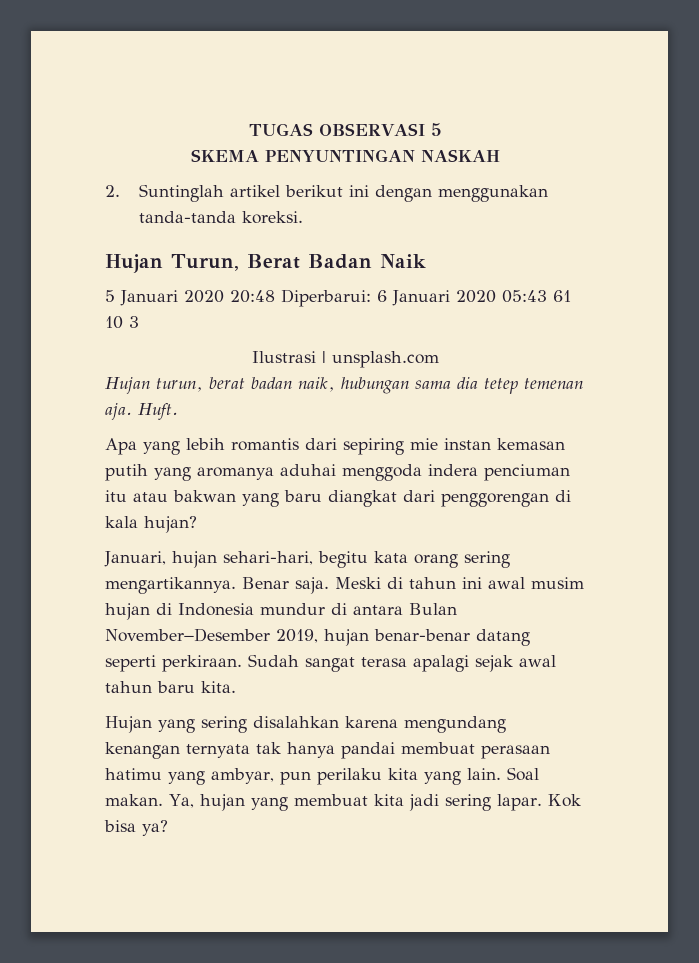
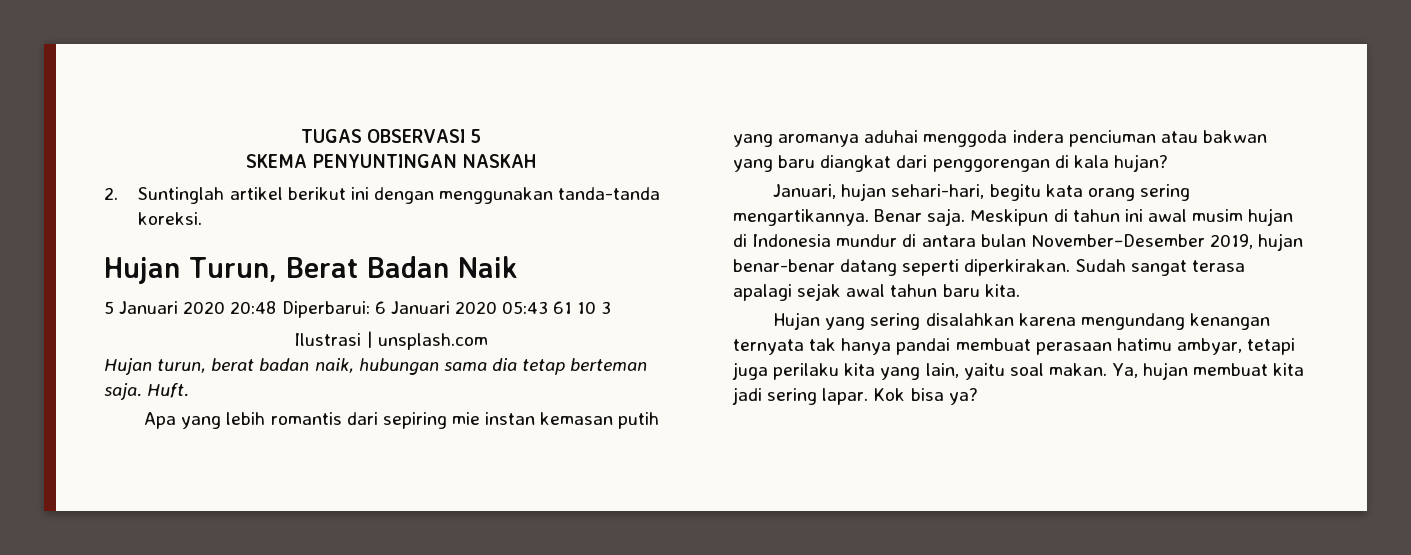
[484,378,583,394] [105,403,132,420] tetep temenan aja. -> [522,358,648,375] [104,383,142,400] tetap berteman saja.
[105,490,127,502] itu -> (1156, 138) none
[335,577,381,589] Meski -> [970,209,1049,226] Meskipun
[409,603,457,615] Bulan -> [980,234,1026,247] bulan
[162,655,242,672] perkiraan. -> [964,259,1071,276] diperkirakan.
[168,767,539,785] yang ambyar, pun perilaku kita yang lain. Soal -> [1176,338,1296,355] [732,362,1044,380] ambyar, tetapi juga perilaku kita yang lain, yaitu soal
[250,797,288,811] yang -> (1189, 371) none

